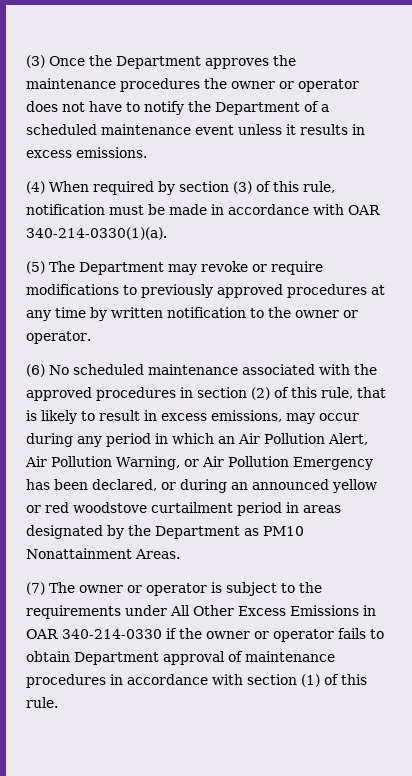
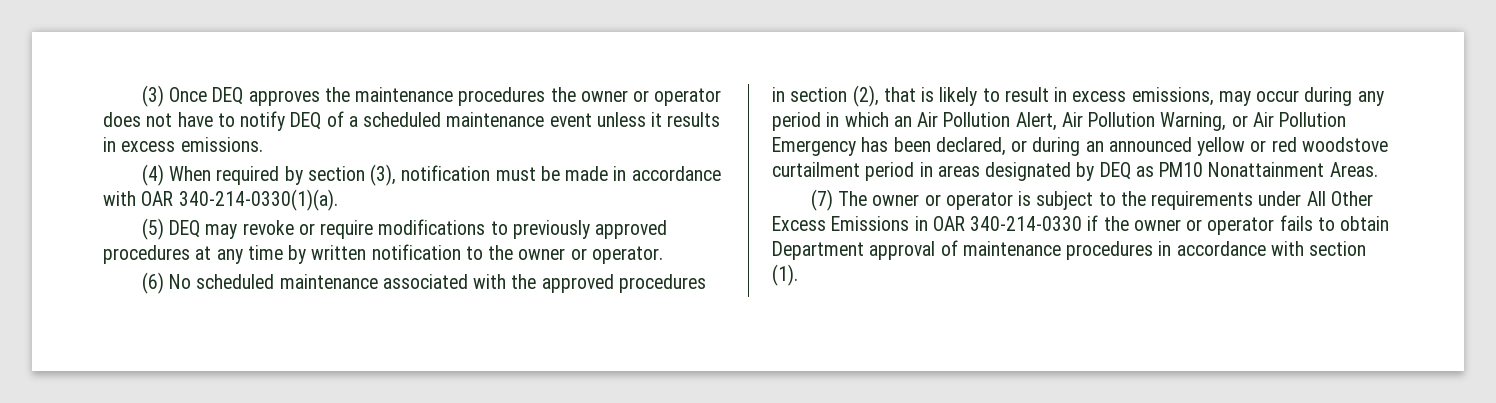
[89,55,201,69] the Department -> [212,87,244,105] DEQ
[188,101,300,115] the Department -> [290,112,322,130] DEQ
[233,181,335,194] (3) of this rule, -> [370,164,397,186] (3),
[49,261,164,275] The Department -> [169,220,201,238] DEQ
[251,387,353,400] (2) of this rule, -> [852,85,879,107] (2),
[128,525,240,539] the Department -> [1099,162,1131,180] DEQ
[301,674,367,687] [26,697,58,708] (1) of this rule. -> [772,264,798,286] (1).

